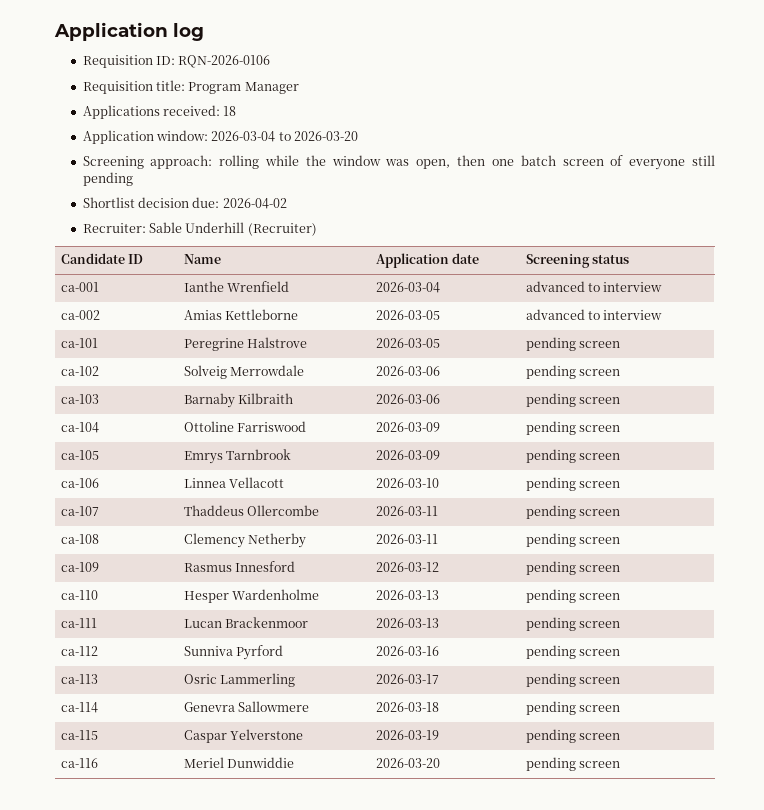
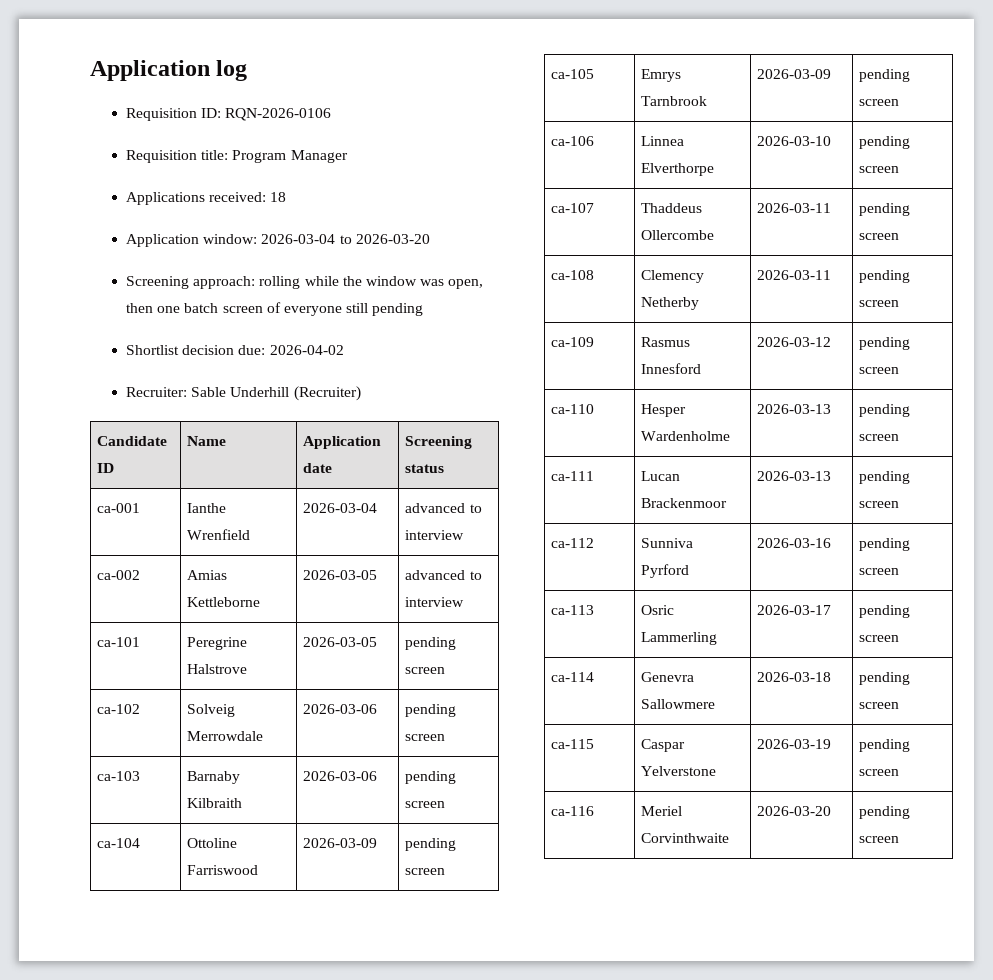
[229,477,285,488] Vellacott -> [641,163,715,176] Elverthorpe
[227,757,295,768] Dunwiddie -> [641,833,730,843] Corvinthwaite

